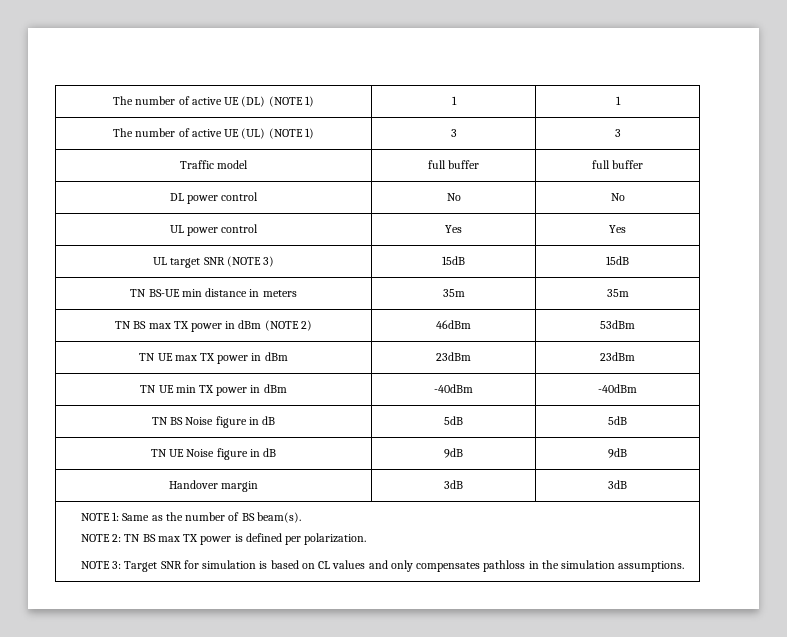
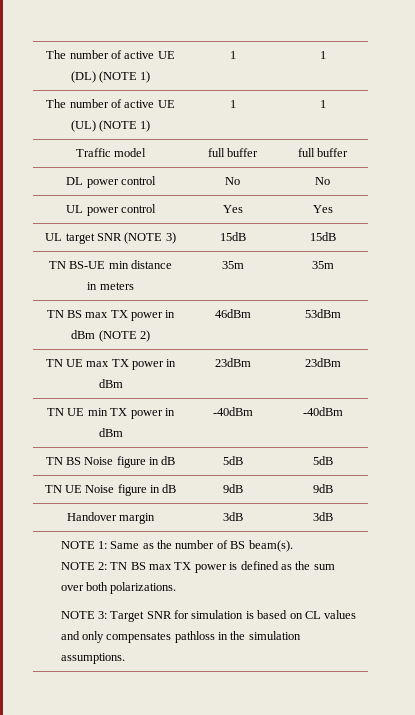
[450,129,457,137] [614,129,621,137] 3 | 3 -> [229,100,236,108] [319,100,326,108] 1 | 1
[285,533,367,545] per polarization. -> [280,561,335,570] [60,582,177,594] as the sum over both polarizations.

